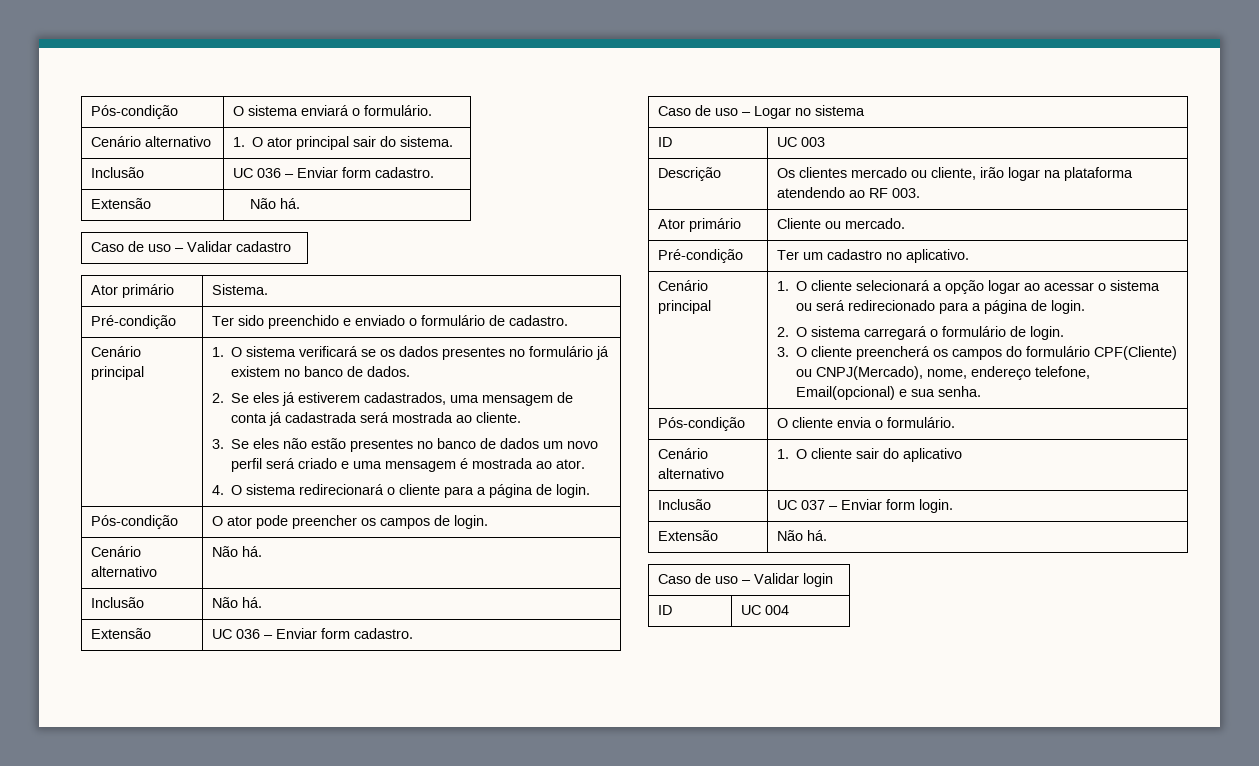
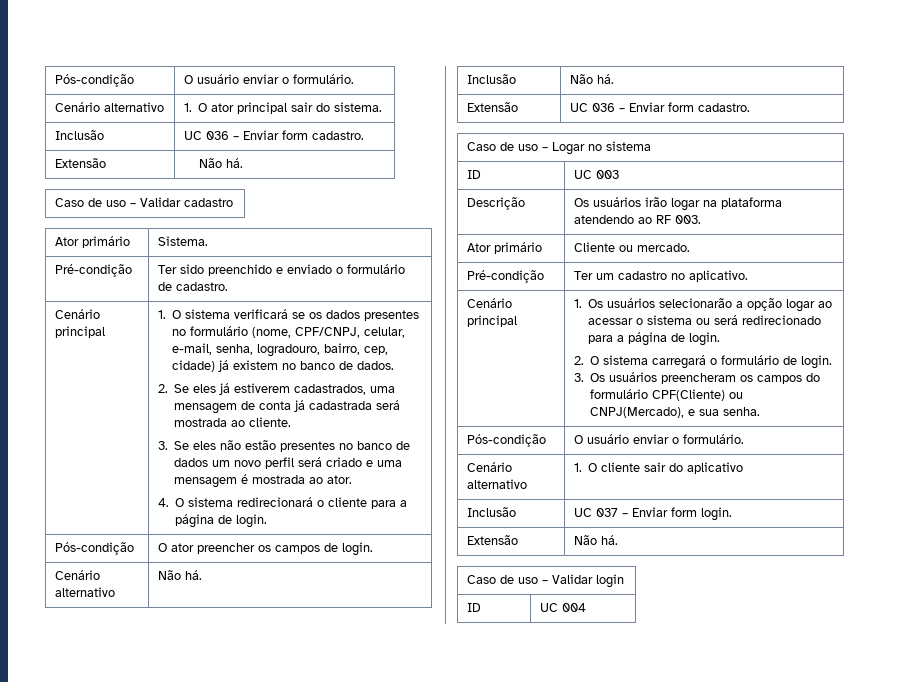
[91,105,179,119] [233,105,350,116] Pós-condição | O sistema enviará -> [54,74,134,87] [183,74,279,84] Pós-condição | O usuário enviar
(594, 351) none -> [251,327,405,338] [171,343,388,357] [171,360,215,372] (nome, CPF/CNPJ, celular, e-mail, senha, logradouro, bairro, cep, cidade)
[256,515,289,529] pode -> (194, 547) none
[799,167,977,180] clientes mercado ou cliente, -> [592,197,641,207] usuários
[796,280,931,291] O cliente selecionará -> [587,298,732,308] Os usuários selecionarão
[796,346,931,360] O cliente preencherá -> [589,372,736,384] Os usuários preencheram
[927,366,1091,380] [796,386,896,400] nome, endereço telefone, Email(opcional) -> (684, 412) none
[792,417,873,428] cliente envia -> [586,434,669,444] usuário enviar

